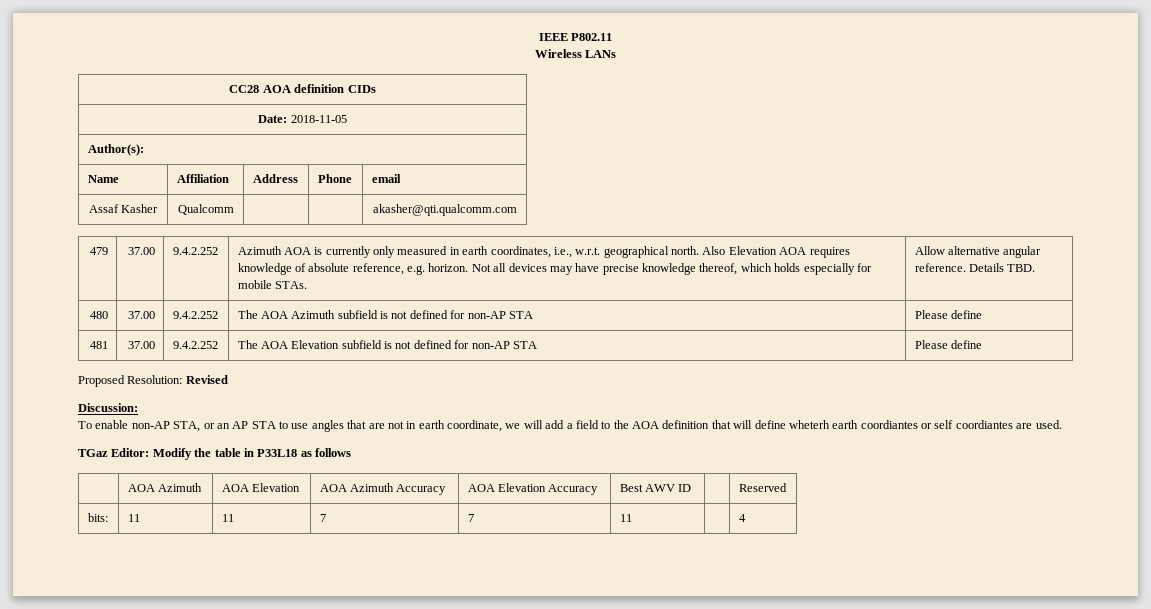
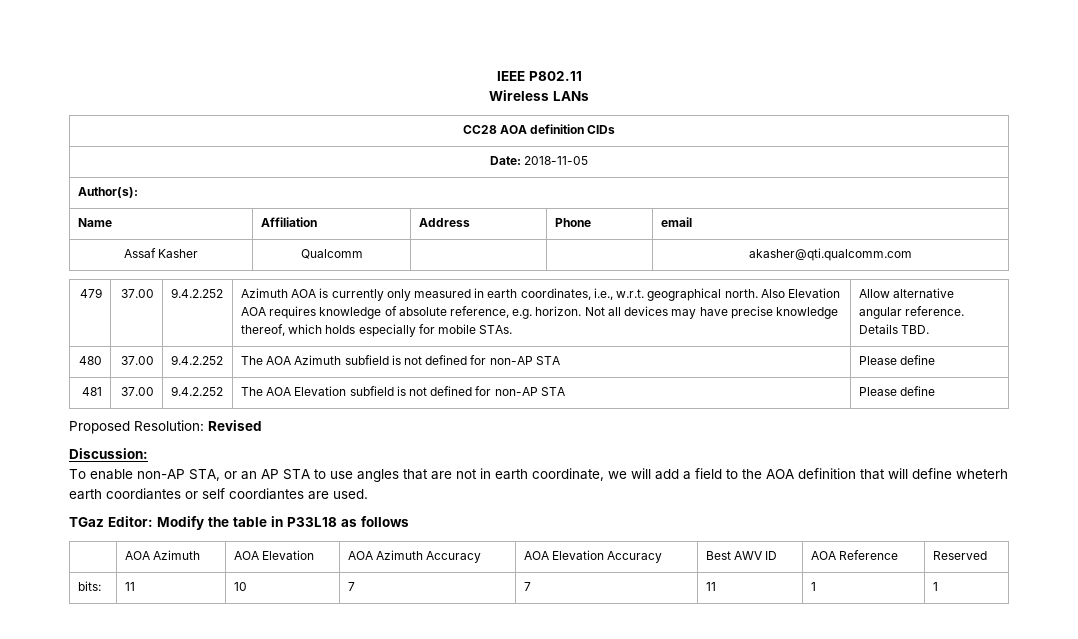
(692, 488) none -> [810,550,899,560] AOA Reference
[221,514,234,522] 11 -> [233,582,247,591] 10
[738,514,746,522] | 4 -> [810,582,816,591] [932,582,938,591] 1 | 1

